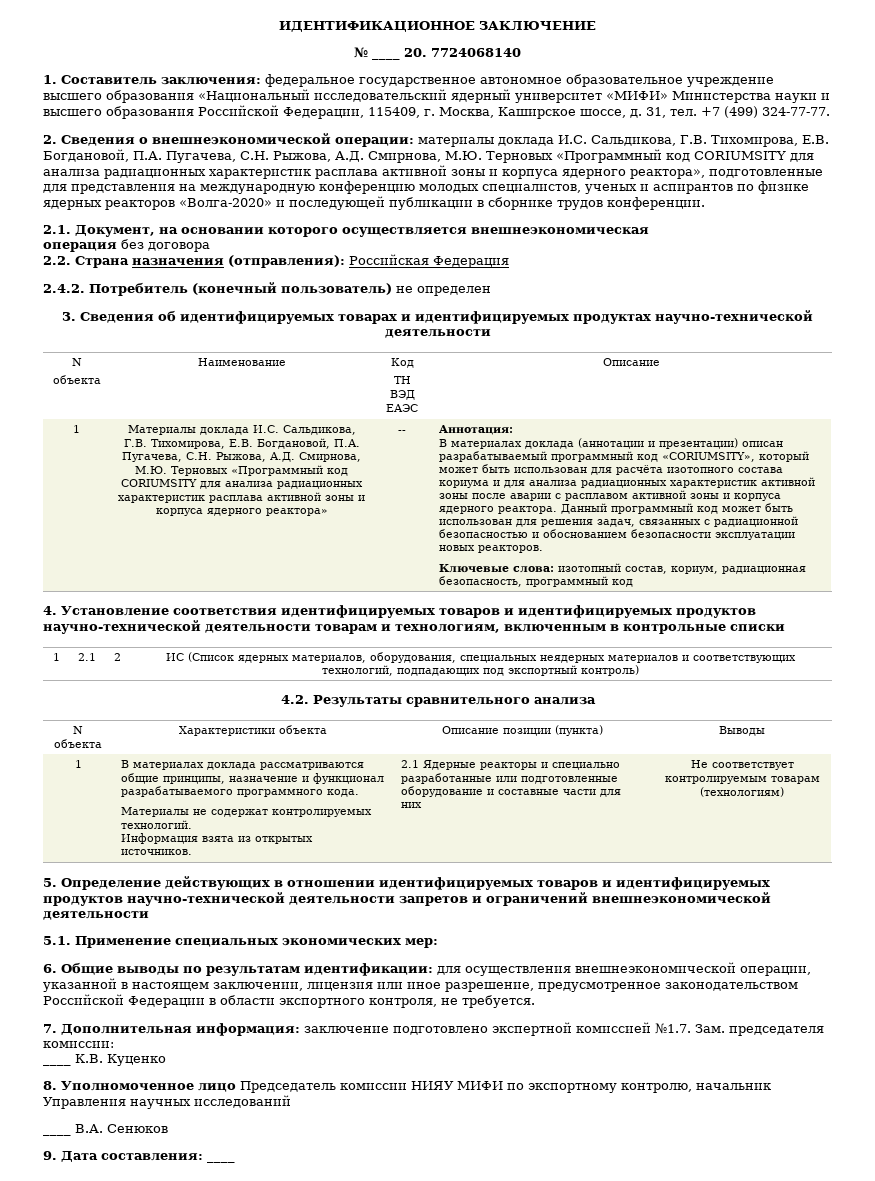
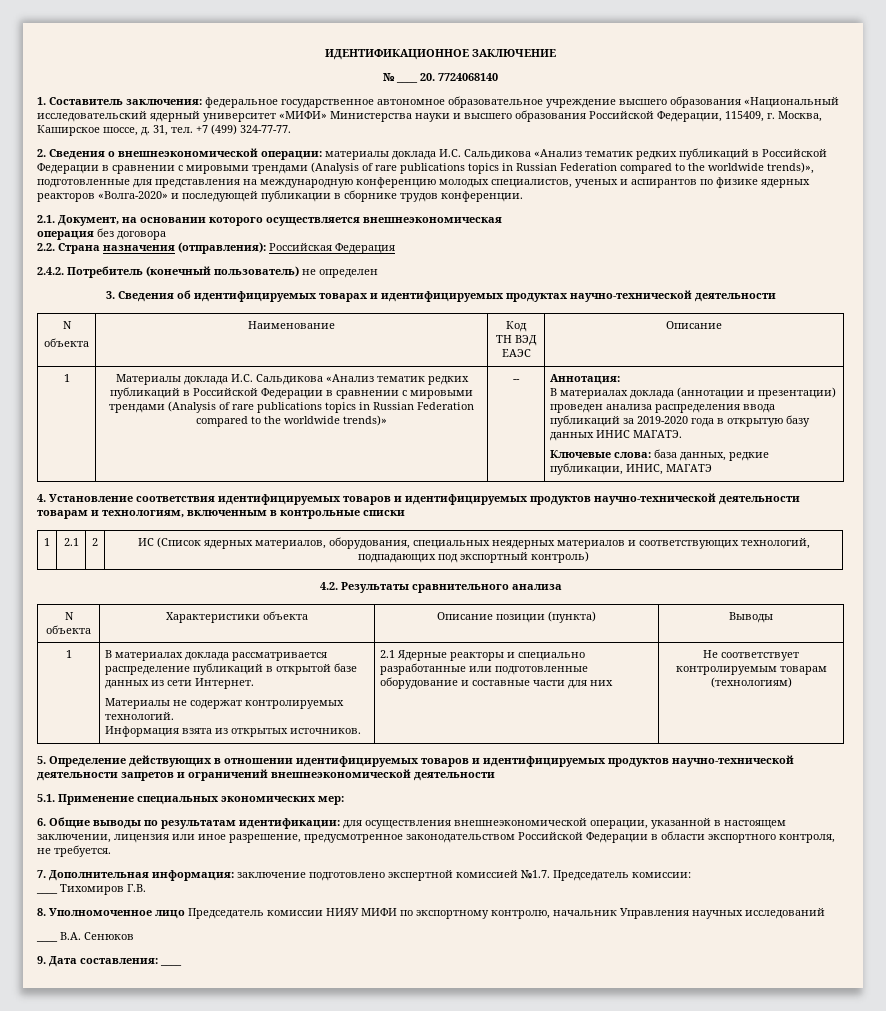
[591,135,829,147] [43,149,814,163] [43,165,705,179] Сальдикова, Г.В. Тихомирова, Е.В. Богдановой, П.А. Пугачева, С.Н. Рыжова, А.Д. Смирнова, М.Ю. Терновых «Программный код CORIUMSITY для анализа радиационных характеристик расплава активной зоны и корпуса ядерного реактора», -> [464,148,827,160] [37,162,814,174] Сальдикова «Анализ тематик редких публикаций в Российской Федерации в сравнении с мировыми трендами (Analysis of rare publications topics in Russian Federation compared to the worldwide trends)»,
[282,425,356,435] [123,438,360,449] [122,452,361,462] [135,465,348,476] [121,479,363,489] [118,492,365,503] [155,508,328,516] Сальдикова, Г.В. Тихомирова, Е.В. Богдановой, П.А. Пугачева, С.Н. Рыжова, А.Д. Смирнова, М.Ю. Терновых «Программный код CORIUMSITY для анализа радиационных характеристик расплава активной зоны и корпуса ядерного реактора» -> [255,374,469,385] [110,387,473,399] [109,401,474,413] [196,415,387,427] Сальдикова «Анализ тематик редких публикаций в Российской Федерации в сравнении с мировыми трендами (Analysis of rare publications topics in Russian Federation compared to the worldwide trends)»
[741,441,783,447] [438,451,809,462] [438,464,783,475] [438,477,815,488] [438,490,781,501] [438,503,793,514] [438,516,798,527] [438,529,795,540] [438,545,543,553] [438,563,806,574] [438,576,633,587] описан разрабатываемый программный код «CORIUMSITY», который может быть использован для расчёта изотопного состава кориума и для анализа радиационных характеристик активной зоны после аварии с расплавом активной зоны и корпуса ядерного реактора. Данный программный код может быть использован для решения задач, связанных с радиационной безопасностью и обоснованием безопасности эксплуатации новых реакторов. // Ключевые слова: изотопный состав, кориум, радиационная безопасность, программный код -> [550,404,776,413] [550,415,811,427] [550,430,683,441] [550,449,770,461] [550,463,713,475] проведен анализа распределения ввода публикаций за 2019-2020 года в открытую базу данных ИНИС МАГАТЭ. // Ключевые слова: база данных, редкие публикации, ИНИС, МАГАТЭ
[259,762,364,770] [120,773,384,784] [120,786,359,797] рассматриваются общие принципы, назначение и функционал разрабатываемого программного кода. -> [232,652,328,661] [105,663,358,675] [105,678,255,689] рассматривается распределение публикаций в открытой базе данных из сети Интернет.
[695,1024,824,1036] Зам. председателя -> [553,870,629,881] Председатель
[75,1054,166,1066] К.В. Куценко -> [60,884,146,895] Тихомиров Г.В.

